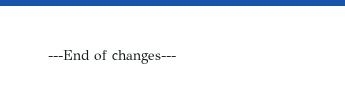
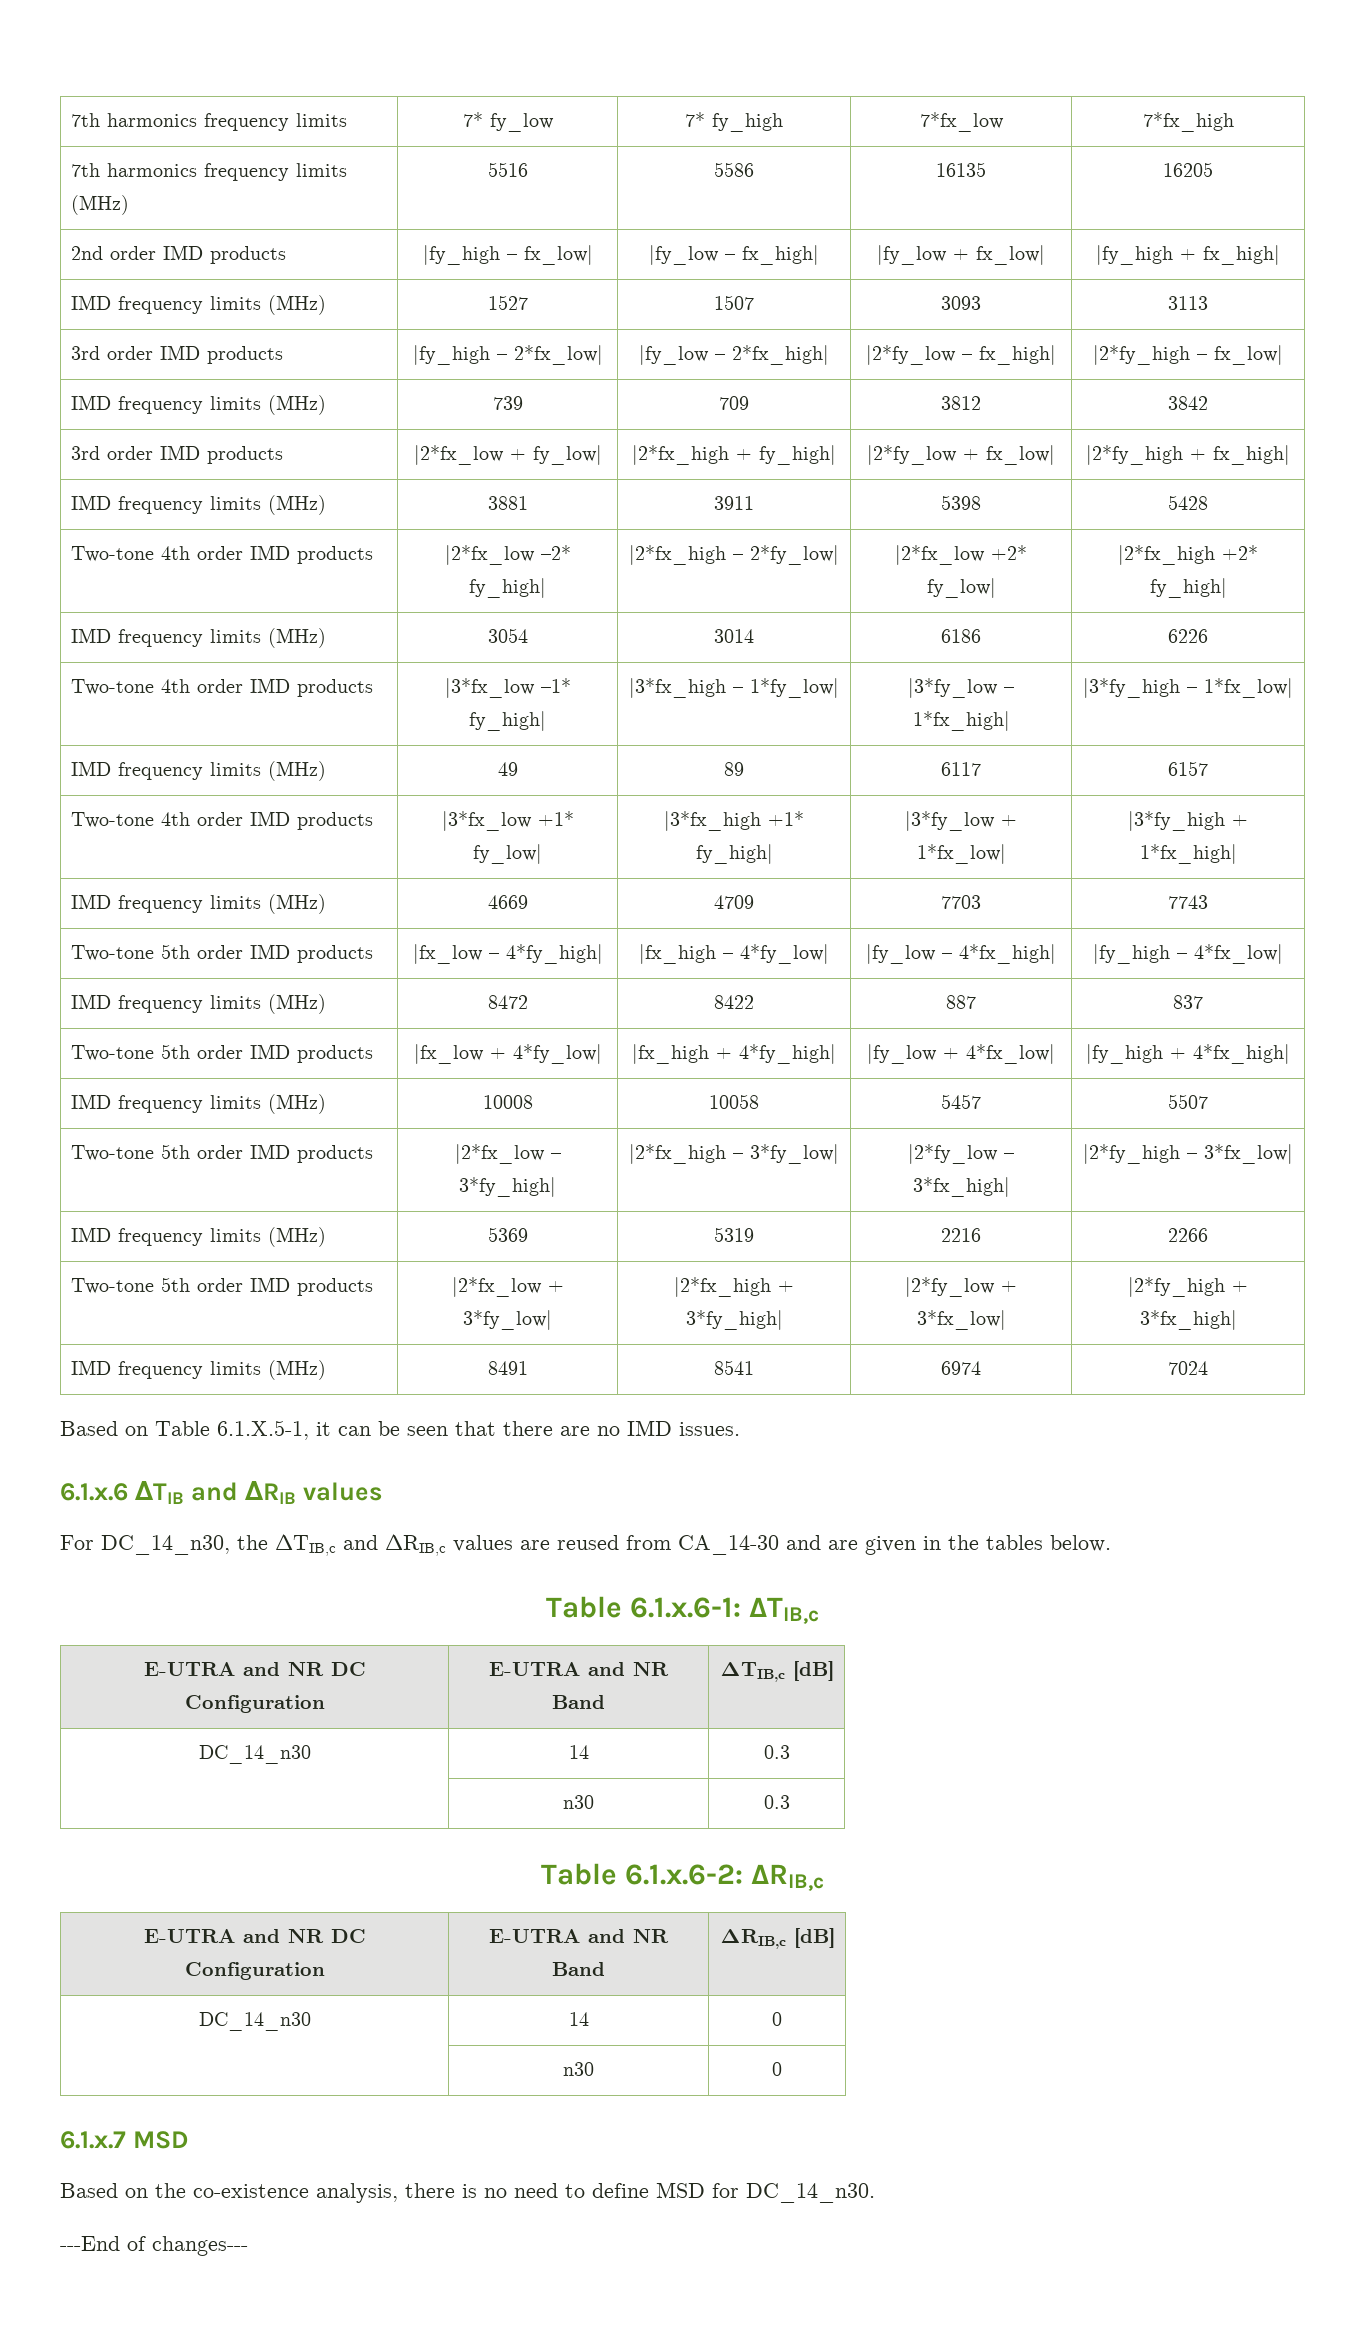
(48, 55) none -> [71,113,348,131] [462,112,554,132] [685,112,783,132] [919,112,1004,132] [1142,112,1234,132] [71,163,348,181] [71,195,130,215] [487,162,528,177] [714,162,754,177] [936,162,986,177] [1163,162,1213,177] [71,245,287,264] [422,245,593,265] [649,245,819,265] [877,245,1045,265] [1096,245,1280,265] [71,295,327,315] [487,295,528,310] [714,295,754,310] [941,296,981,310] [1168,296,1208,310] [71,345,284,364] [412,345,603,365] [639,345,829,365] [866,345,1056,365] [1093,345,1283,365] [71,395,327,415] [492,396,523,410] [719,396,749,410] [941,396,981,410] [1168,396,1208,410] [71,445,284,464] [413,445,602,465] [632,445,836,465] [867,445,1055,465] [1086,445,1290,465] [71,495,327,515] [487,496,528,510] [714,496,754,510] [941,495,981,510] [1168,495,1208,510] [71,545,374,564] [444,545,571,565] [469,578,546,598] [629,545,839,565] [895,545,1027,565] [926,578,996,598] [1118,545,1258,565] [1149,578,1227,598] [71,628,327,648] [487,628,528,643] [714,629,754,643] [941,629,981,643] [1168,629,1208,643] [71,678,374,697] [444,678,571,698] [469,711,546,731] [629,678,839,698] [908,678,1014,698] [912,711,1010,731] [1083,678,1293,698] [71,761,327,781] [497,762,518,776] [724,762,744,776] [941,762,981,776] [1168,761,1208,776] [71,811,374,830] [441,811,574,831] [473,844,542,864] [664,811,804,831] [695,844,773,864] [905,811,1017,831] [916,844,1006,864] [1128,811,1248,831] [1139,844,1237,864] [71,894,327,914] [487,895,528,909] [714,895,754,909] [941,895,981,909] [1168,895,1208,909] [71,944,374,963] [412,944,603,964] [639,944,829,964] [866,944,1056,964] [1093,944,1283,964] [71,994,327,1014] [487,995,528,1009] [714,995,754,1009] [946,995,976,1009] [1173,995,1203,1009] [71,1044,374,1063] [413,1044,602,1064] [632,1044,836,1064] [867,1044,1055,1064] [1086,1044,1290,1064] [71,1094,327,1114] [482,1095,533,1109] [709,1094,759,1109] [941,1094,981,1109] [1168,1094,1208,1109] [71,1144,374,1163] [454,1144,561,1164] [459,1177,556,1197] [629,1144,839,1164] [908,1144,1014,1164] [912,1177,1010,1197] [1083,1144,1293,1164] [71,1227,327,1247] [487,1227,528,1242] [714,1227,754,1242] [941,1228,981,1242] [1168,1228,1208,1242] [71,1277,374,1296] [451,1277,564,1297] [463,1310,552,1330] [674,1277,794,1297] [685,1310,783,1330] [905,1277,1017,1297] [916,1310,1006,1330] [1128,1277,1248,1297] [1139,1310,1237,1330] [71,1360,327,1380] [487,1361,528,1375] [714,1360,754,1375] [941,1361,981,1375] [1168,1361,1208,1375] [60,1420,740,1440] [60,1481,382,1504] [60,1533,1111,1556] [546,1596,819,1624] [143,1662,366,1676] [184,1695,325,1713] [489,1662,669,1676] [552,1695,605,1709] [719,1661,834,1682] [198,1745,311,1764] [568,1745,589,1759] [763,1745,790,1759] [563,1795,594,1809] [763,1795,790,1809] [541,1863,824,1891] [143,1929,366,1943] [184,1962,325,1980] [489,1929,669,1943] [552,1962,605,1976] [719,1928,835,1949] [198,2012,311,2031] [568,2012,589,2026] [772,2012,782,2026] [563,2062,594,2076] [772,2062,782,2076] [60,2131,189,2149] [60,2182,875,2203] 7th harmonics frequency limits | 7* fy_low | 7* fy_high | 7*fx_low | 7*fx_high // 7th harmonics frequency limits (MHz) | 5516 | 5586 | 16135 | 16205 // 2nd order IMD products | |fy_high – fx_low| | |fy_low – fx_high| | |fy_low + fx_low| | |fy_high + fx_high| // IMD frequency limits (MHz) | 1527 | 1507 | 3093 | 3113 // 3rd order IMD products | |fy_high – 2*fx_low| | |fy_low – 2*fx_high| | |2*fy_low – fx_high| | |2*fy_high – fx_low| // IMD frequency limits (MHz) | 739 | 709 | 3812 | 3842 // 3rd order IMD products | |2*fx_low + fy_low| | |2*fx_high + fy_high| | |2*fy_low + fx_low| | |2*fy_high + fx_high| // IMD frequency limits (MHz) | 3881 | 3911 | 5398 | 5428 // Two-tone 4th order IMD products | |2*fx_low –2* fy_high| | |2*fx_high – 2*fy_low| | |2*fx_low +2* fy_low| | |2*fx_high +2* fy_high| // IMD frequency limits (MHz) | 3054 | 3014 | 6186 | 6226 // Two-tone 4th order IMD products | |3*fx_low –1* fy_high| | |3*fx_high – 1*fy_low| | |3*fy_low – 1*fx_high| | |3*fy_high – 1*fx_low| // IMD frequency limits (MHz) | 49 | 89 | 6117 | 6157 // Two-tone 4th order IMD products | |3*fx_low +1* fy_low| | |3*fx_high +1* fy_high| | |3*fy_low + 1*fx_low| | |3*fy_high + 1*fx_high| // IMD frequency limits (MHz) | 4669 | 4709 | 7703 | 7743 // Two-tone 5th order IMD products | |fx_low – 4*fy_high| | |fx_high – 4*fy_low| | |fy_low – 4*fx_high| | |fy_high – 4*fx_low| // IMD frequency limits (MHz) | 8472 | 8422 | 887 | 837 // Two-tone 5th order IMD products | |fx_low + 4*fy_low| | |fx_high + 4*fy_high| | |fy_low + 4*fx_low| | |fy_high + 4*fx_high| // IMD frequency limits (MHz) | 10008 | 10058 | 5457 | 5507 // Two-tone 5th order IMD products | |2*fx_low – 3*fy_high| | |2*fx_high – 3*fy_low| | |2*fy_low – 3*fx_high| | |2*fy_high – 3*fx_low| // IMD frequency limits (MHz) | 5369 | 5319 | 2216 | 2266 // Two-tone 5th order IMD products | |2*fx_low + 3*fy_low| | |2*fx_high + 3*fy_high| | |2*fy_low + 3*fx_low| | |2*fy_high + 3*fx_high| // IMD frequency limits (MHz) | 8491 | 8541 | 6974 | 7024 // Based on Table 6.1.X.5-1, it can be seen that there are no IMD issues. // 6.1.x.6 ∆TIB and ∆RIB values // For DC_14_n30, the ΔTIB,c and ΔRIB,c values are reused from CA_14-30 and are given in the tables below. // Table 6.1.x.6-1: ΔTIB,c // E-UTRA and NR DC Configuration | E-UTRA and NR Band | ΔTIB,c [dB] // DC_14_n30 | 14 | 0.3 // | n30 | 0.3 // Table 6.1.x.6-2: ΔRIB,c // E-UTRA and NR DC Configuration | E-UTRA and NR Band | ΔRIB,c [dB] // DC_14_n30 | 14 | 0 // | n30 | 0 // 6.1.x.7 MSD // Based on the co-existence analysis, there is no need to define MSD for DC_14_n30. //

